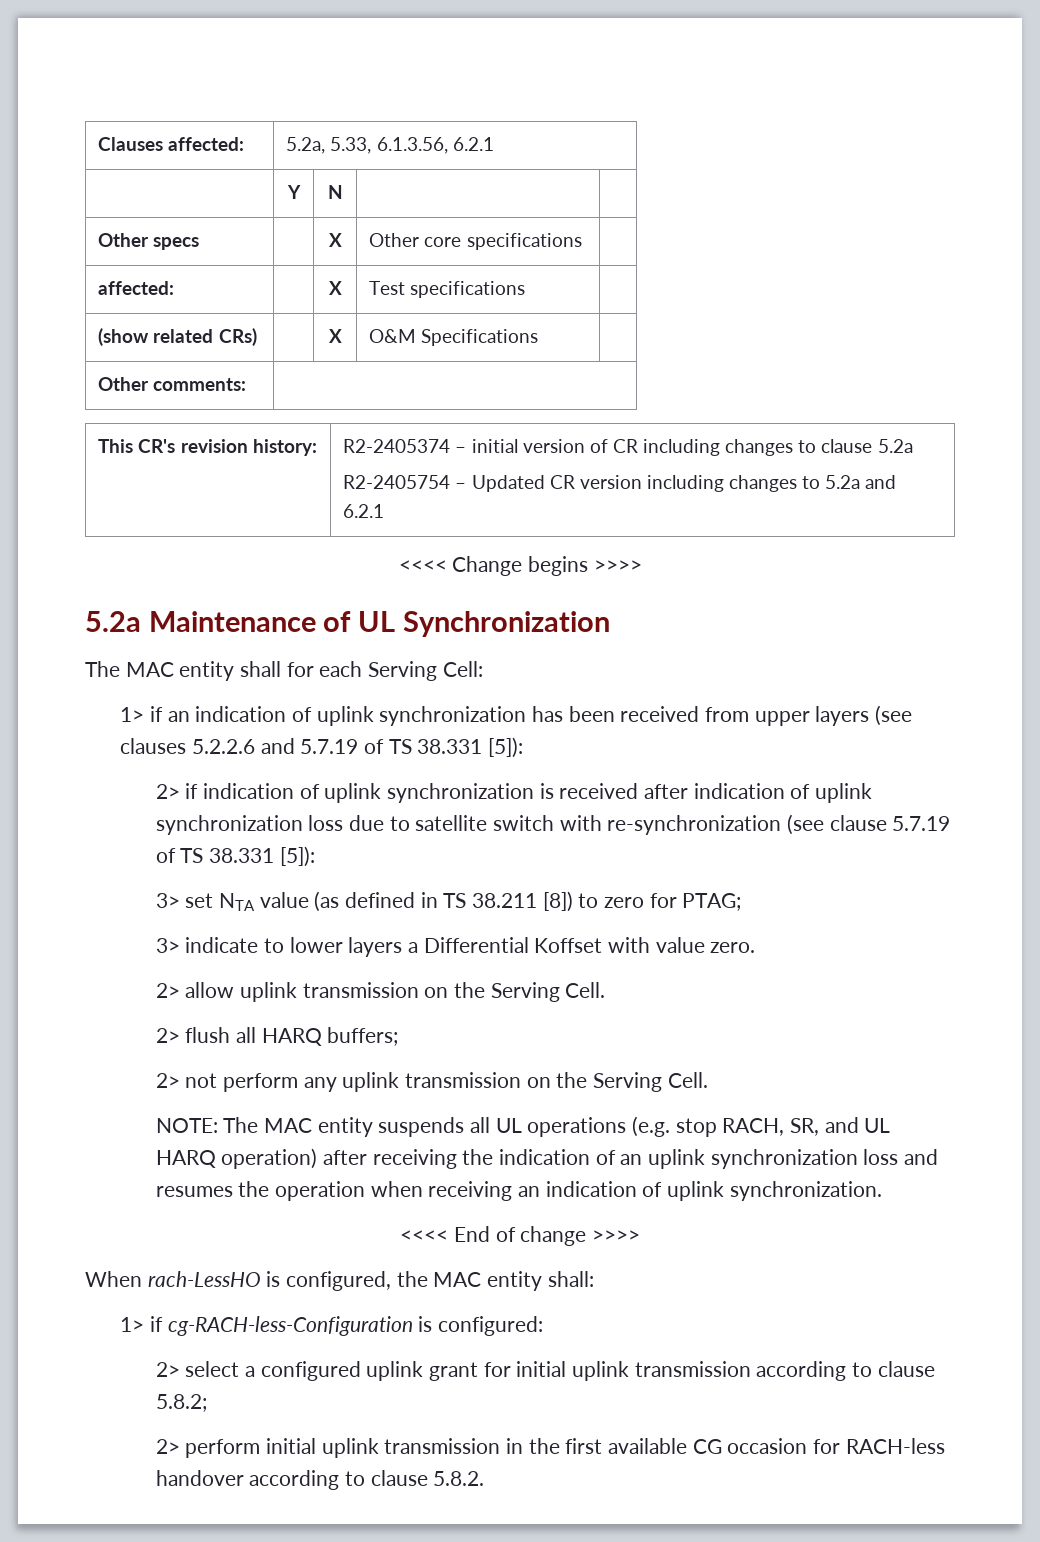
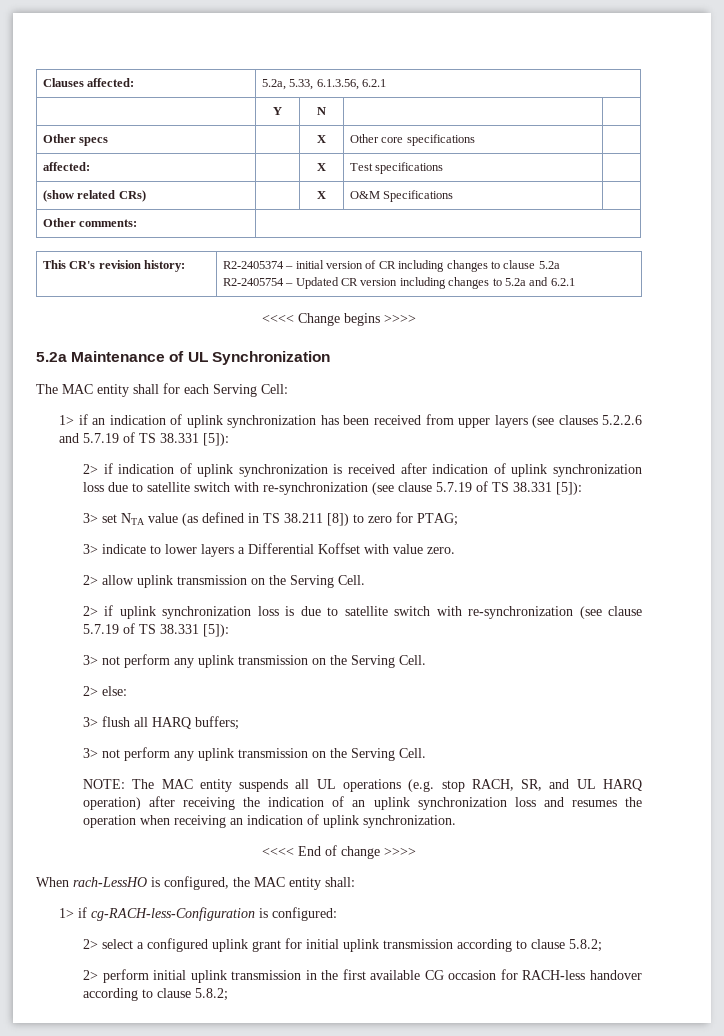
(180, 1035) none -> [104,605,643,619] [82,623,229,637] [82,654,426,668] [82,686,127,696] [82,717,98,727] if uplink synchronization loss is due to satellite switch with re-synchronization (see clause 5.7.19 of TS 38.331 [5]): // 3> not perform any uplink transmission on the Serving Cell. // 2> else: // 3>
[155,1073,180,1088] 2> -> [82,748,98,758] 3>
[433,1471,485,1486] 5.8.2. -> [194,988,228,1001] 5.8.2;

